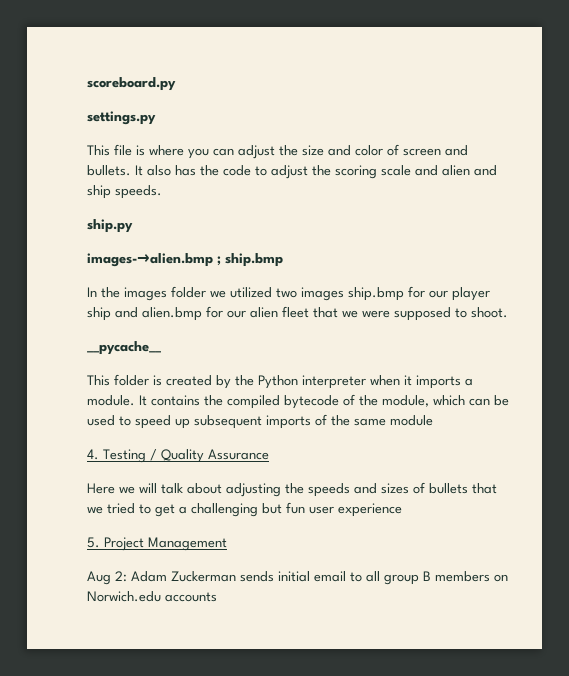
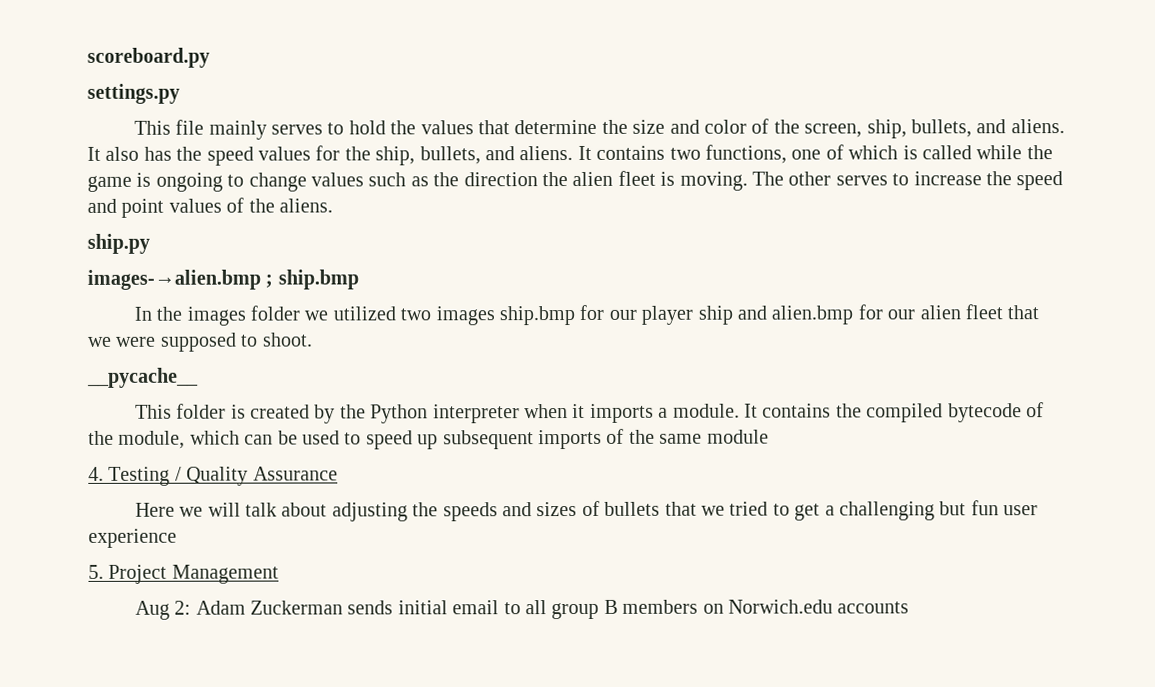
[136,145,275,159] is where you can adjust -> [208,119,598,140] mainly serves to hold the values that determine
[403,145,468,156] [87,165,497,179] [87,185,162,199] screen and bullets. It also has the code to adjust the scoring scale and alien and ship speeds. -> [773,119,1065,139] [87,144,1053,166] [87,170,1064,192] [87,197,333,218] the screen, ship, bullets, and aliens. It also has the speed values for the ship, bullets, and aliens. It contains two functions, one of which is called while the game is ongoing to change values such as the direction the alien fleet is moving. The other serves to increase the speed and point values of the aliens.

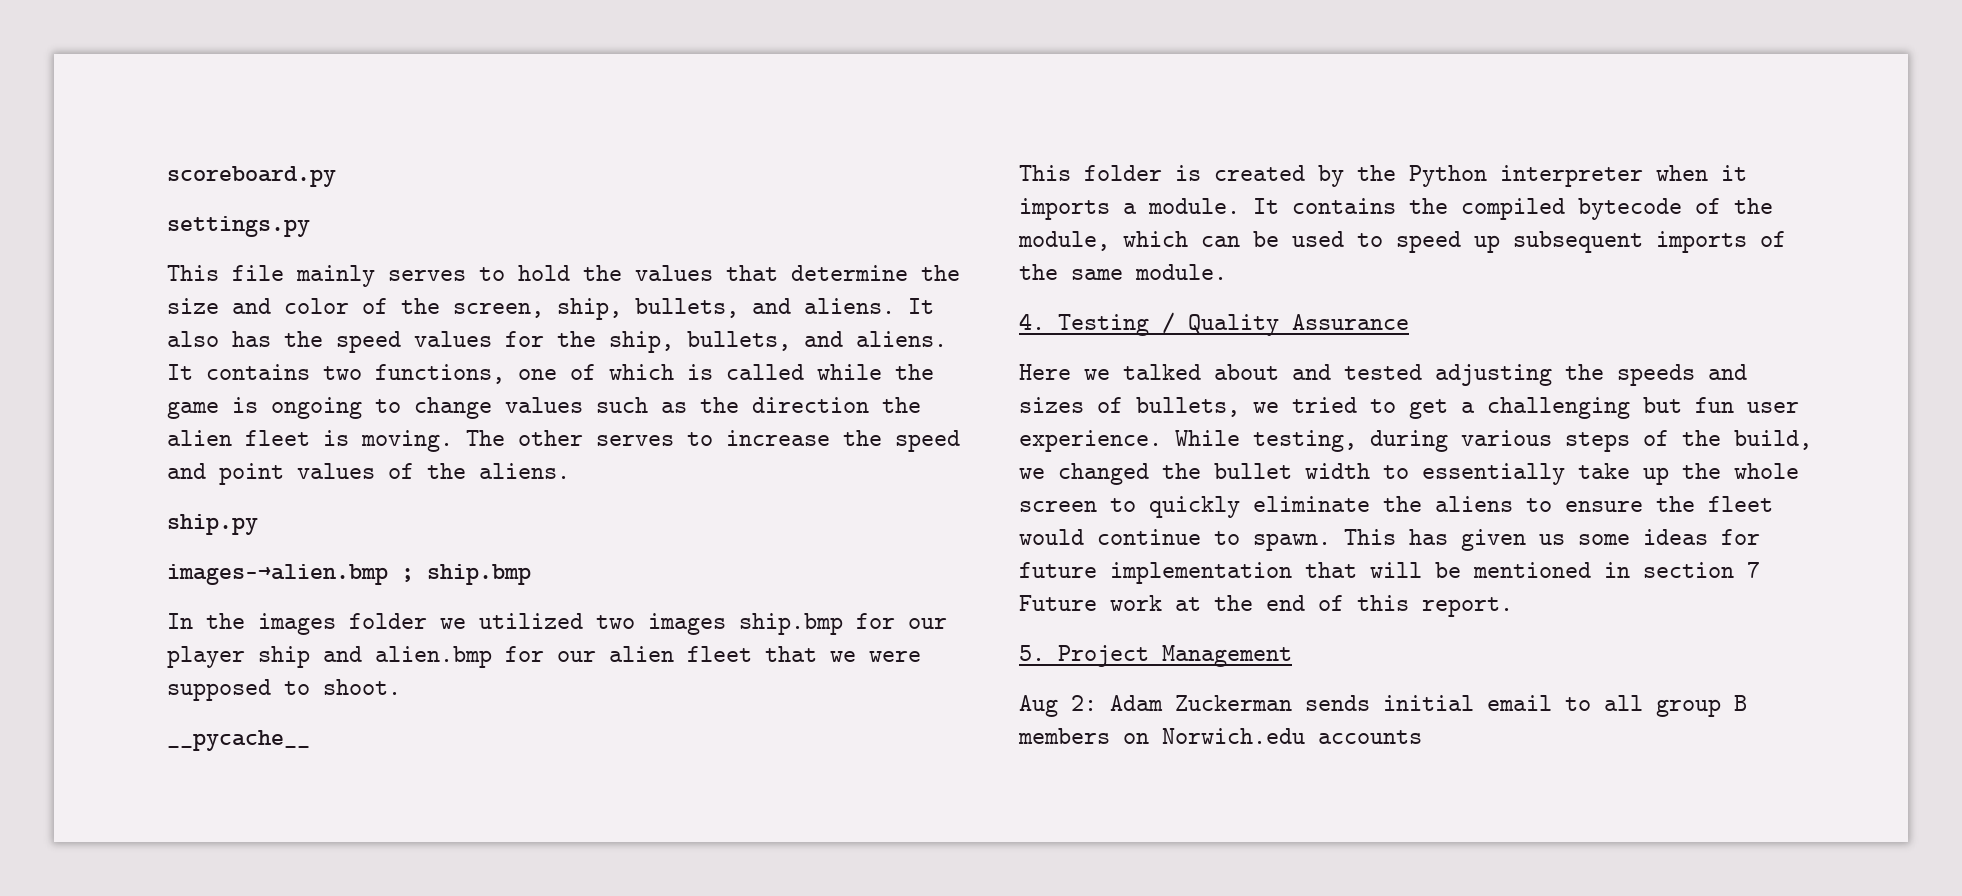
[706,429,769,444] module -> [1135,264,1227,280] module.
[207,502,328,517] will talk about -> [1123,364,1422,380] talked about and tested
[604,501,697,516] bullets that -> [1136,397,1240,417] bullets,
[88,528,177,548] experience -> [1019,430,1812,452] [1019,463,1799,485] [1019,496,1773,518] [1019,529,1760,551] [1019,562,1760,584] [1019,595,1513,617] experience. While testing, during various steps of the build, we changed the bullet width to essentially take up the whole screen to quickly eliminate the aliens to ensure the fleet would continue to spawn. This has given us some ideas for future implementation that will be mentioned in section 7 Future work at the end of this report.

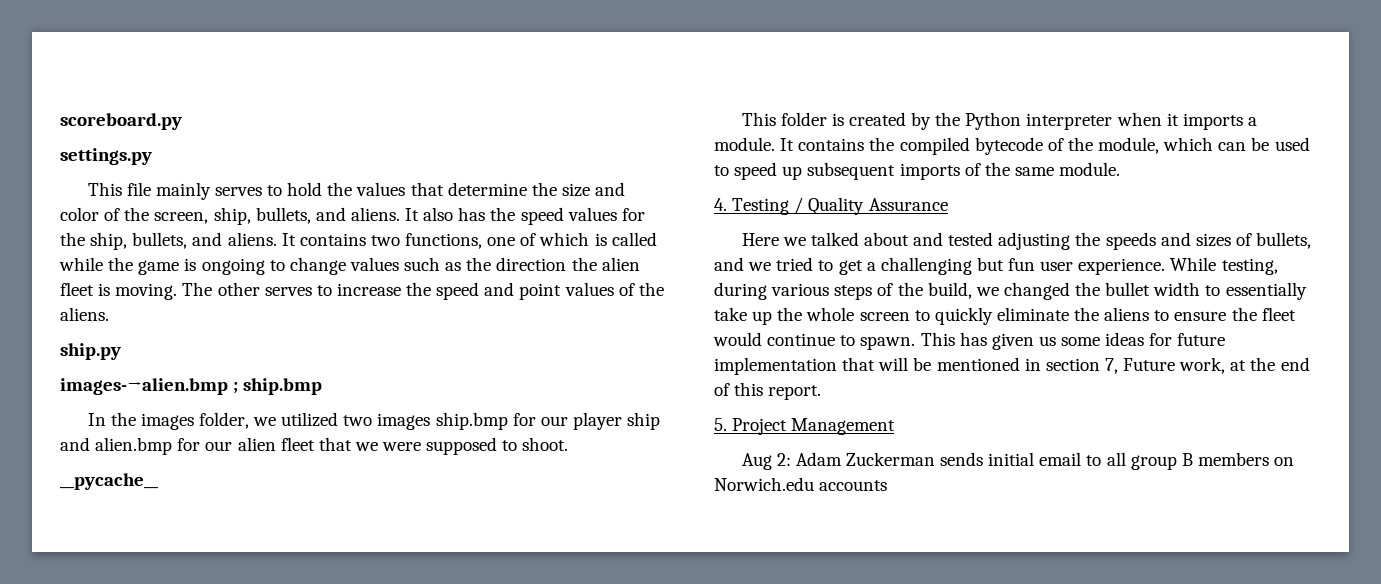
[349,613,427,629] folder -> [198,412,249,429] folder,
(1240, 407) none -> [714,257,744,271] and
[1747,562,1760,578] [1019,595,1162,611] 7 Future work -> [1104,357,1226,374] 7, Future work,

